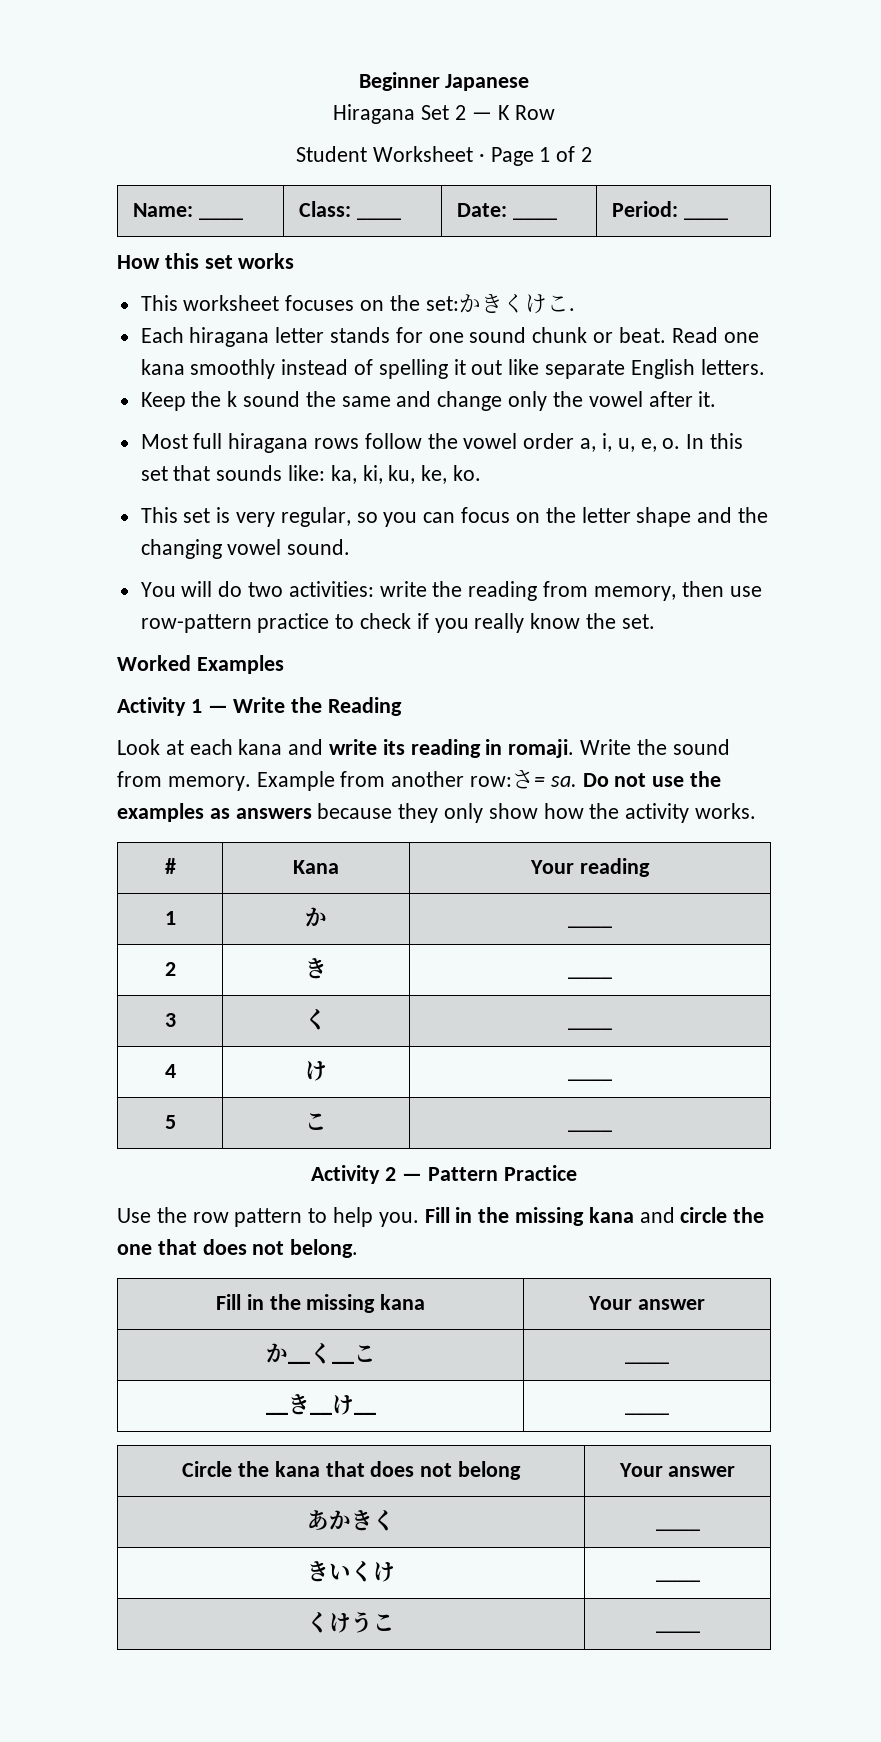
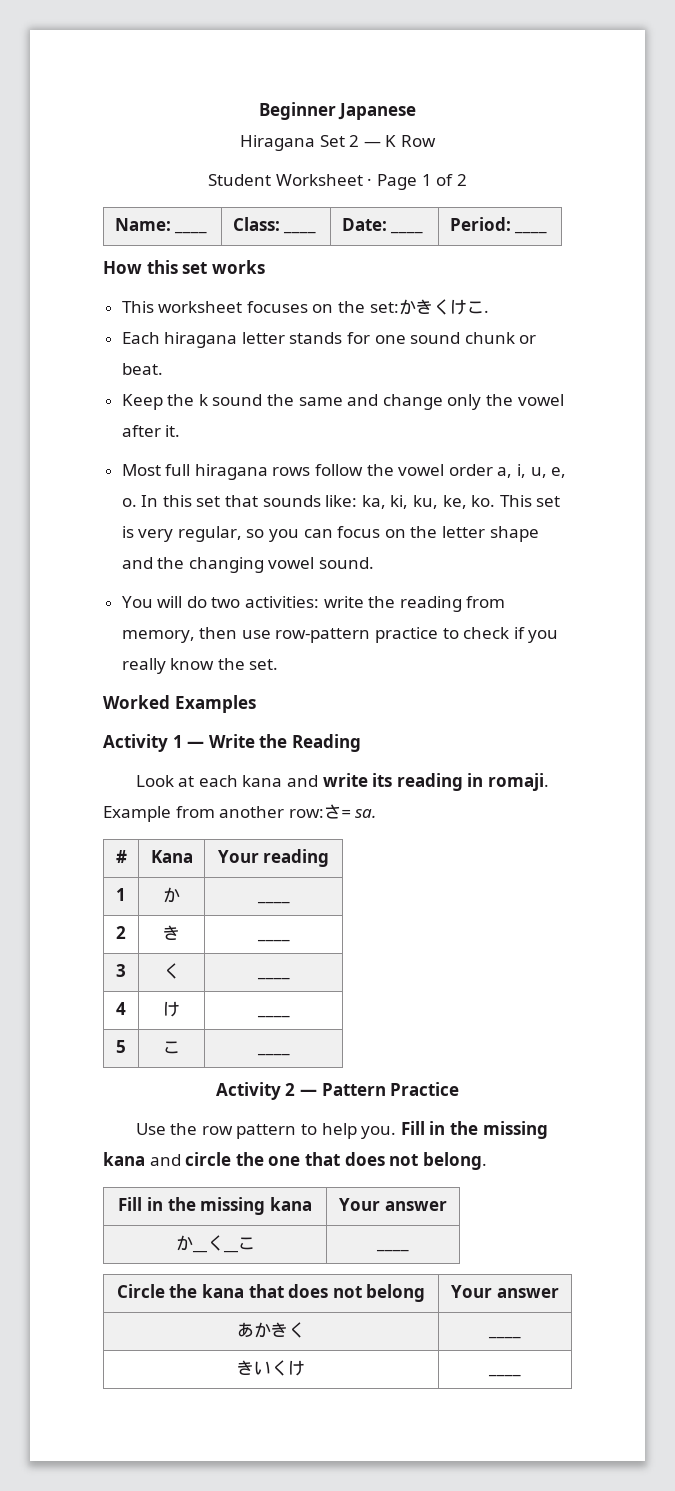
[671,327,759,343] [140,359,765,379] Read one kana smoothly instead of spelling it out like separate English letters. -> (163, 369) none
(482, 473) // -> (496, 501) none
[580,739,730,755] [117,771,251,791] Write the sound from memory. -> (549, 782) none
[582,771,722,787] [117,803,757,823] Do not use the examples as answers because they only show how the activity works. -> (377, 813) none
[265,1394,376,1415] [625,1412,669,1415] // __き__け__ | ____ -> (409, 1250) none
[307,1611,395,1633] [655,1630,700,1633] // くけうこ | ____ -> (521, 1375) none

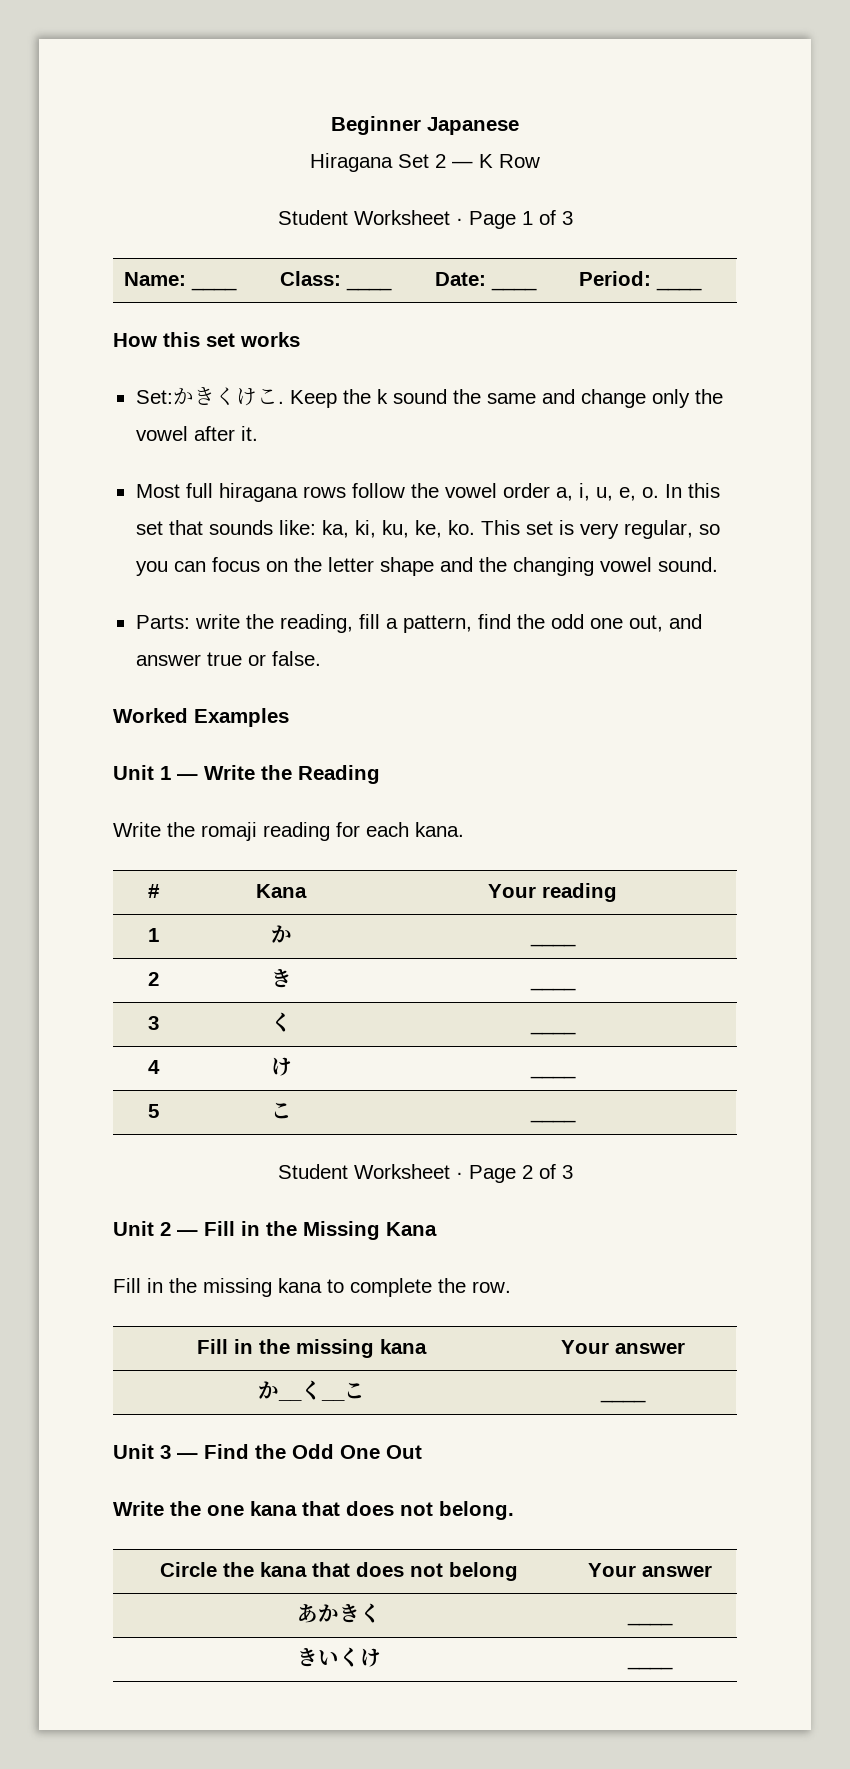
[456,174,467,186] 2 -> [561,211,573,225] 3
[121,299,489,315] [121,332,537,348] [121,363,163,375] This worksheet focuses on the set:かきくけこ. // Each hiragana letter stands for one sound chunk or beat. // -> [135,387,284,406] Set:かきくけこ.
[121,596,506,612] [121,627,559,643] [121,658,279,674] You will do two activities: write the reading from memory, then use row-pattern practice to check if you really know the set. -> [135,614,702,633] [135,651,321,666] Parts: write the reading, fill a pattern, find the odd one out, and answer true or false.
[103,734,168,752] Activity -> [113,765,154,780] Unit
[135,773,549,791] [103,804,377,822] Look at each kana and write its reading in romaji. Example from another row:さ= sa. -> [113,822,464,841] Write the romaji reading for each kana.
[215,1082,460,1100] [135,1121,548,1139] [103,1152,487,1170] Activity 2 — Pattern Practice // Use the row pattern to help you. Fill in the missing kana and circle the one that does not belong. -> [277,1164,573,1183] [113,1221,437,1240] [113,1278,511,1297] Student Worksheet · Page 2 of 3 // Unit 2 — Fill in the Missing Kana // Fill in the missing kana to complete the row.
(409, 1250) none -> [113,1444,422,1459] [113,1501,514,1520] // Unit 3 — Find the Odd One Out // Write the one kana that does not belong.

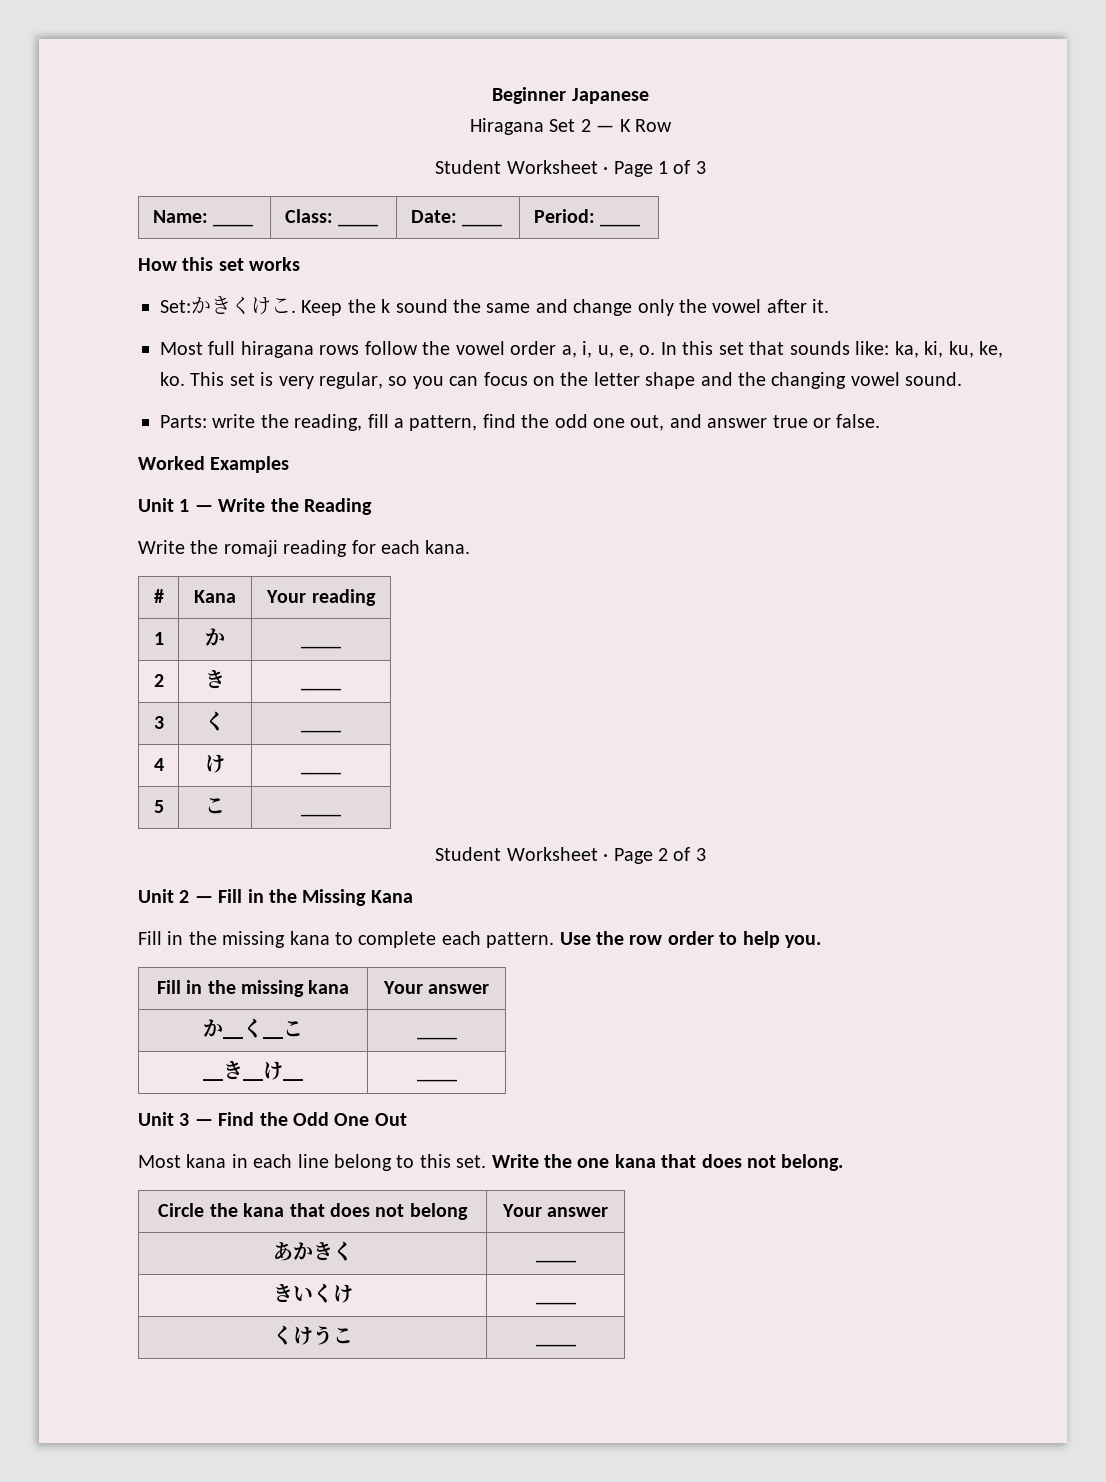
[438,1278,511,1293] the row. -> [441,931,821,948] each pattern. Use the row order to help you.
(646, 1400) none -> [203,1061,303,1081] [416,1078,457,1082] // __き__け__ | ____
(422, 1452) none -> [138,1154,487,1171] Most kana in each line belong to this set.
(673, 1667) none -> [272,1325,353,1345] [535,1343,576,1347] // くけうこ | ____

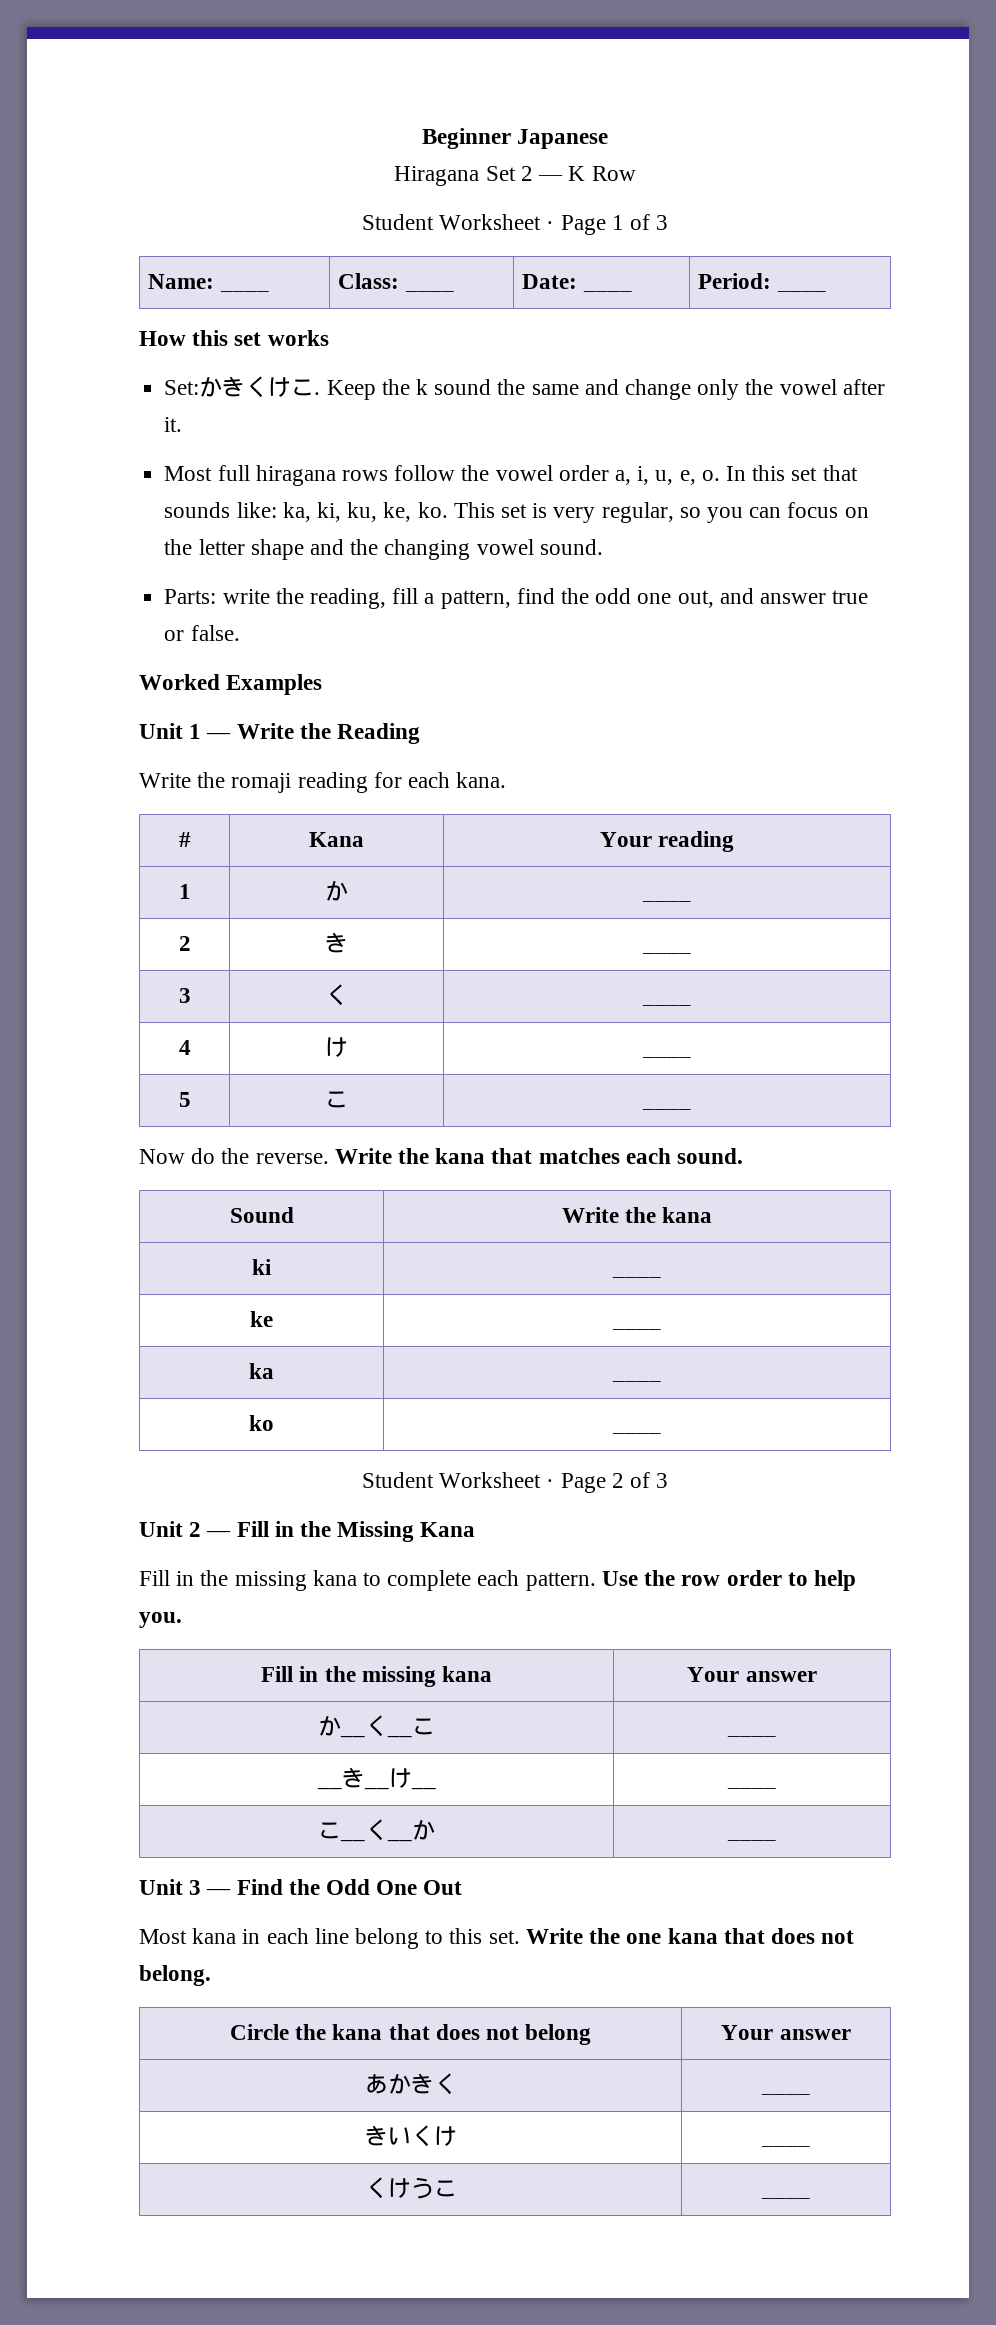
(341, 815) none -> [139,1148,744,1164] [229,1207,294,1223] [561,1207,713,1223] [252,1259,272,1275] [612,1275,661,1278] [250,1311,273,1327] [612,1327,661,1330] [249,1363,274,1379] [612,1379,661,1382] [249,1415,274,1431] [612,1431,661,1434] // Now do the reverse. Write the kana that matches each sound. // Sound | Write the kana // ki | ____ // ke | ____ // ka | ____ // ko | ____
(457, 1080) none -> [318,1819,435,1842] [727,1838,776,1841] // こ__く__か | ____

